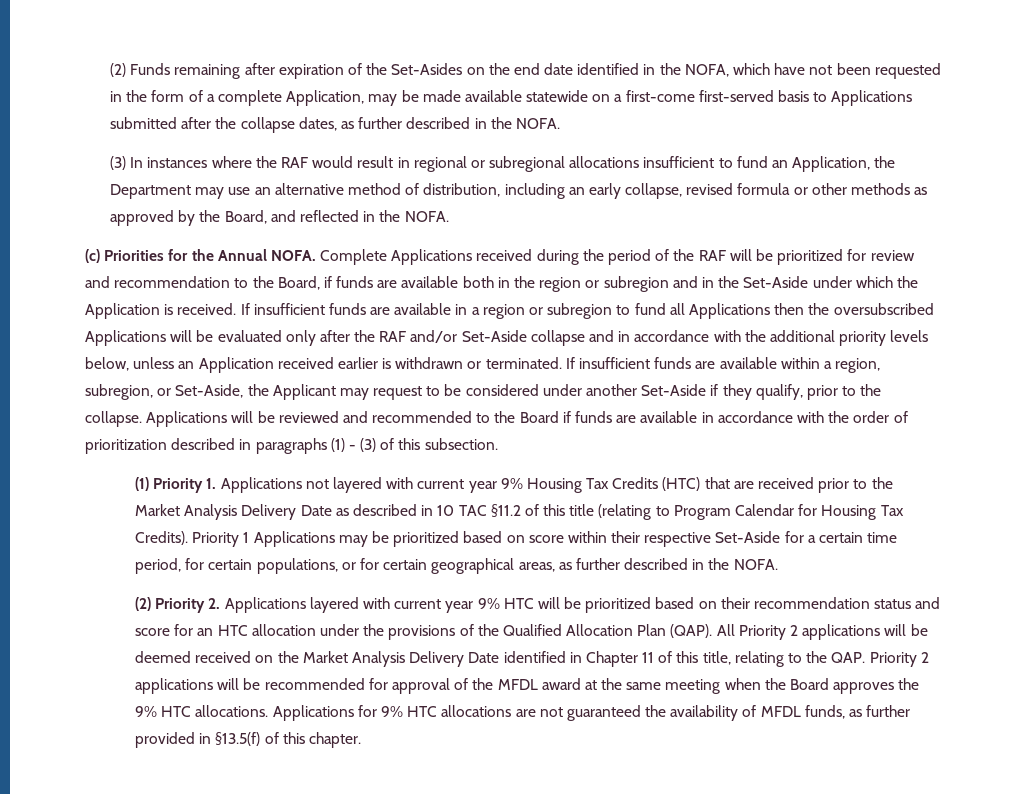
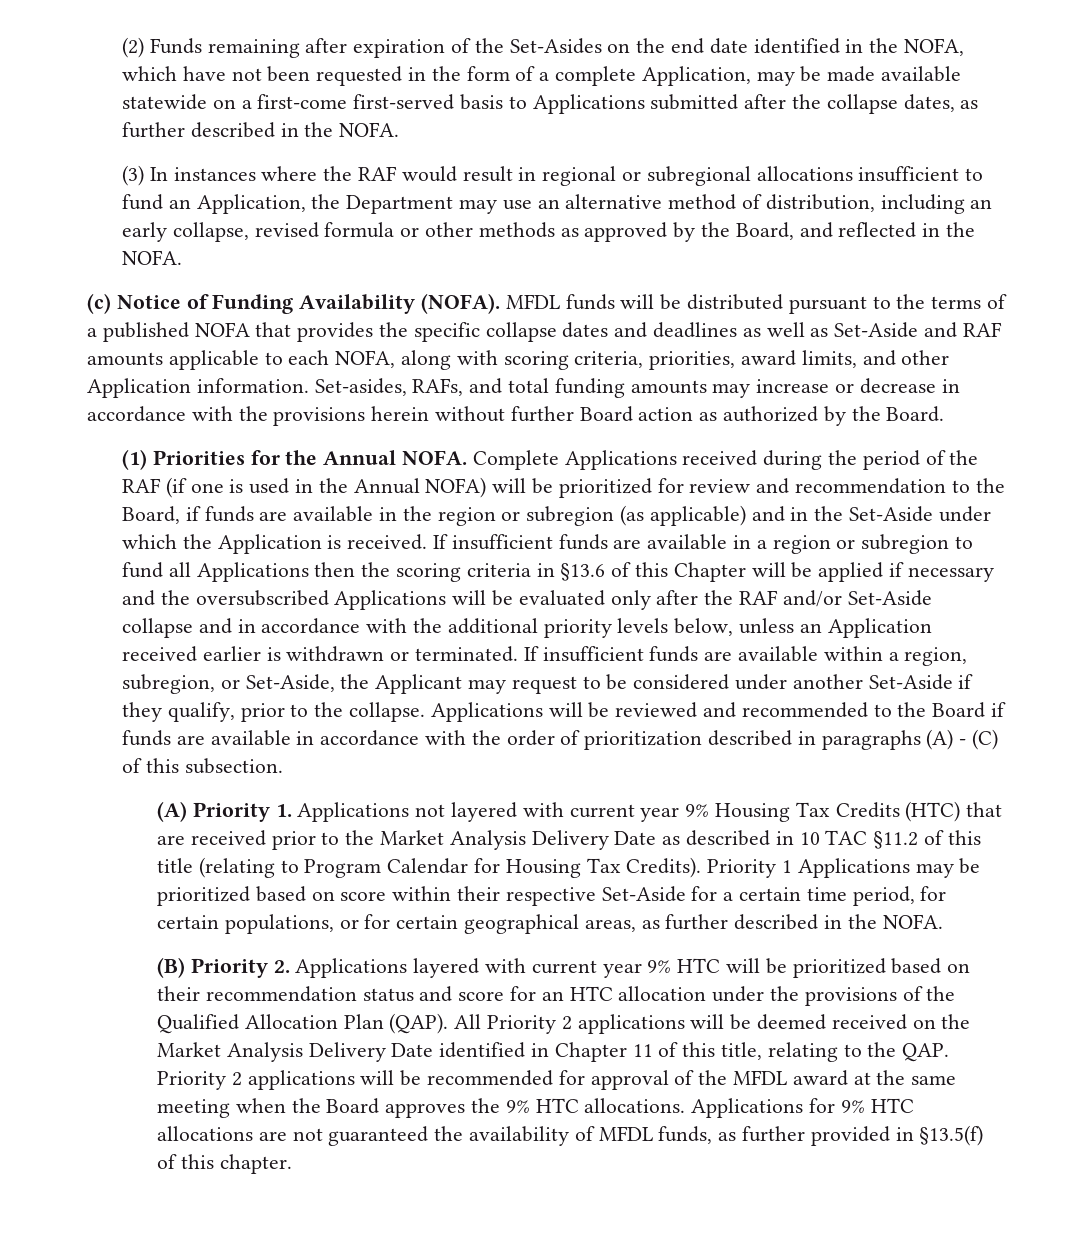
(100, 256) none -> [116,293,1008,314] [87,322,1002,342] [87,350,950,370] [87,378,960,398] [87,406,945,426] [122,449,148,470] Notice of Funding Availability (NOFA). MFDL funds will be distributed pursuant to the terms of a published NOFA that provides the specific collapse dates and deadlines as well as Set-Aside and RAF amounts applicable to each NOFA, along with scoring criteria, priorities, award limits, and other Application information. Set-asides, RAFs, and total funding amounts may increase or decrease in accordance with the provisions herein without further Board action as authorized by the Board. // (1)
(726, 255) none -> [165,477,487,498] (if one is used in the Annual NOFA)
[462,276,494,288] both -> (374, 514) none
(669, 284) none -> [620,505,746,526] (as applicable)
(830, 309) none -> [396,562,994,582] [122,590,190,606] scoring criteria in §13.6 of this Chapter will be applied if necessary and the
[330,438,377,452] (1) - (3) -> [926,729,999,750] (A) - (C)
[135,477,150,491] (1) -> [157,801,188,822] (A)
[135,597,152,611] (2) -> [157,957,186,978] (B)

